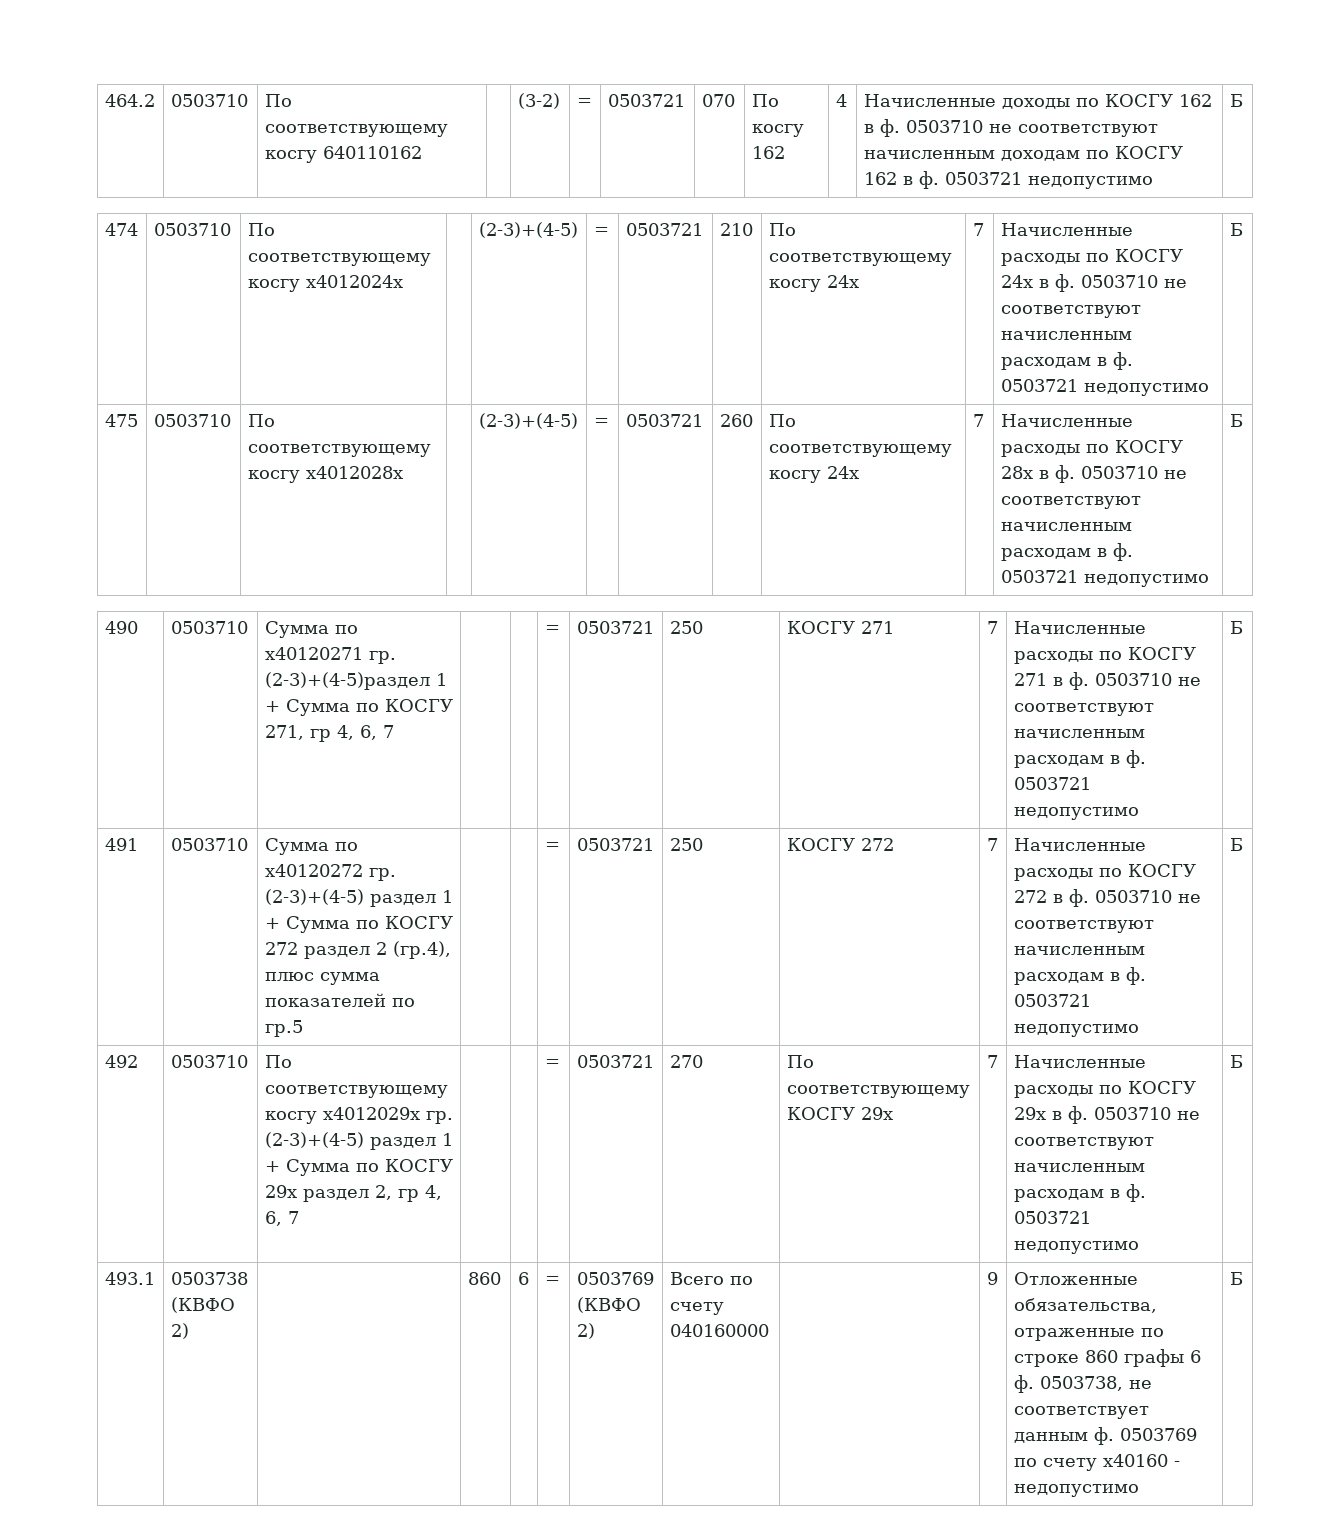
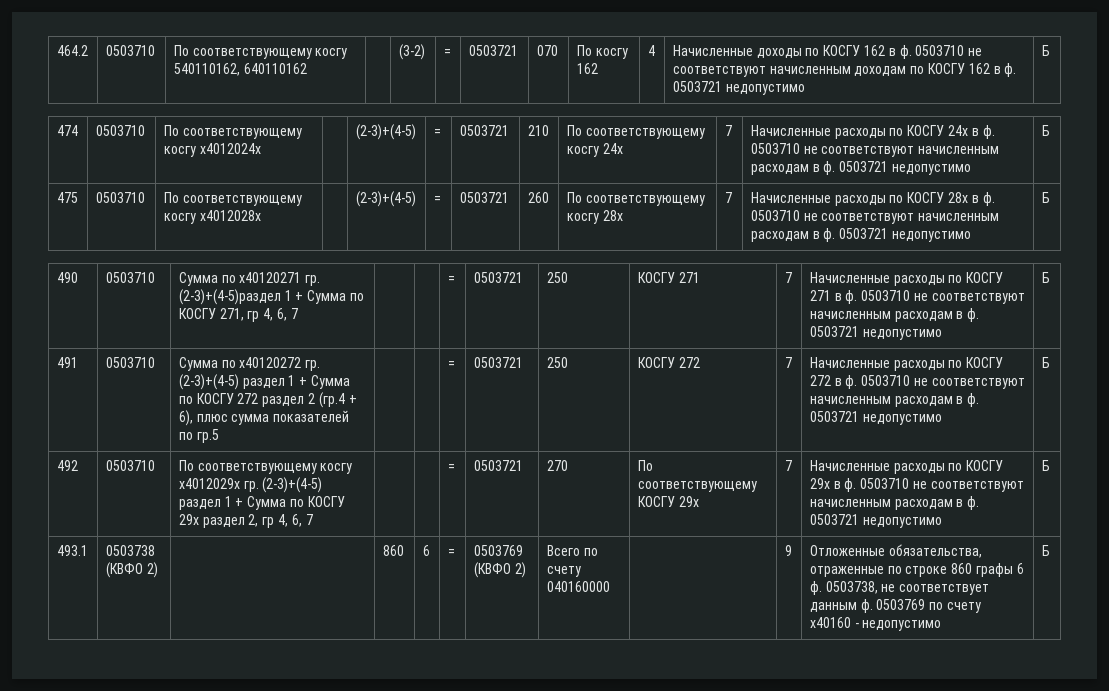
(317, 156) none -> [173,63,240,76] 540110162,
[826,466,859,479] 24х -> [602,210,623,221] 28х
[392,941,451,959] (гр.4), -> [318,392,357,408] [178,410,193,426] (гр.4 + 6),

